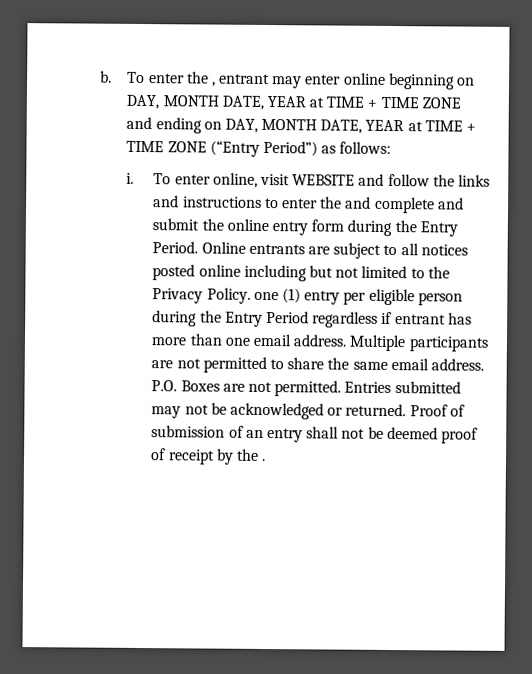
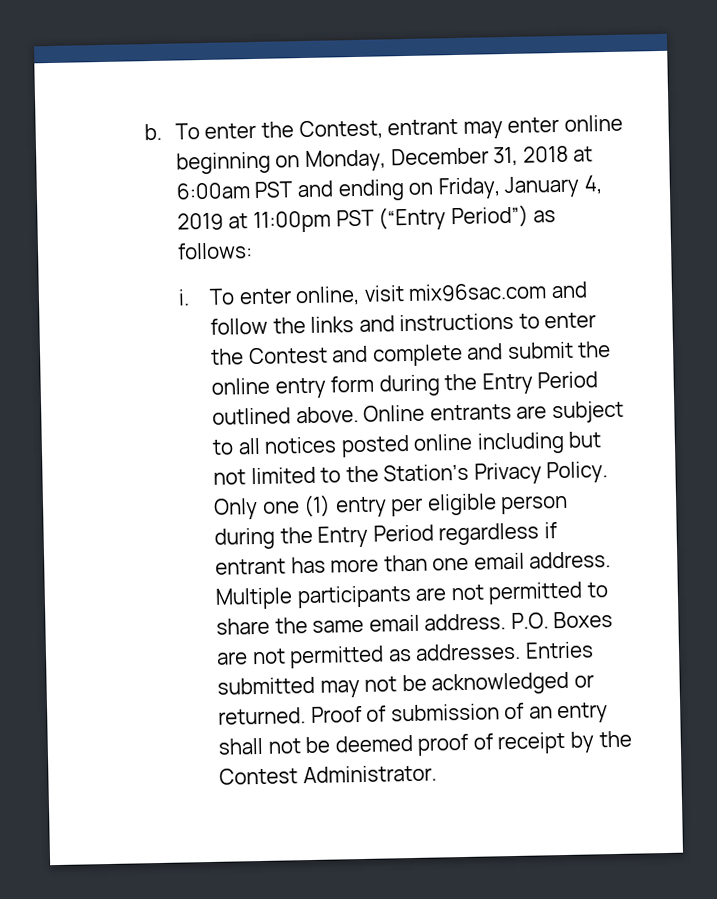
[211,81,216,87] , -> [298,119,383,141] Contest,
[126,94,461,110] [126,116,477,134] [126,140,207,153] DAY, MONTH DATE, YEAR at TIME + TIME ZONE and ending on DAY, MONTH DATE, YEAR at TIME + TIME ZONE -> [305,145,594,172] [175,175,603,202] [176,209,375,234] Monday, December 31, 2018 at 6:00am PST and ending on Friday, January 4, 2019 at 11:00pm PST
[292,174,356,186] WEBSITE -> [408,282,548,302] mix96sac.com
(343, 202) none -> [247,346,328,365] Contest
[152,241,199,254] Period. -> [537,371,599,389] [212,405,359,425] Period outlined above.
(450, 272) none -> [383,463,470,482] Station’s
(251, 295) none -> [213,497,259,520] Only
[274,380,342,397] permitted. -> [289,642,522,669] permitted as addresses.
[262,458,267,462] . -> [219,764,437,785] Contest Administrator.

